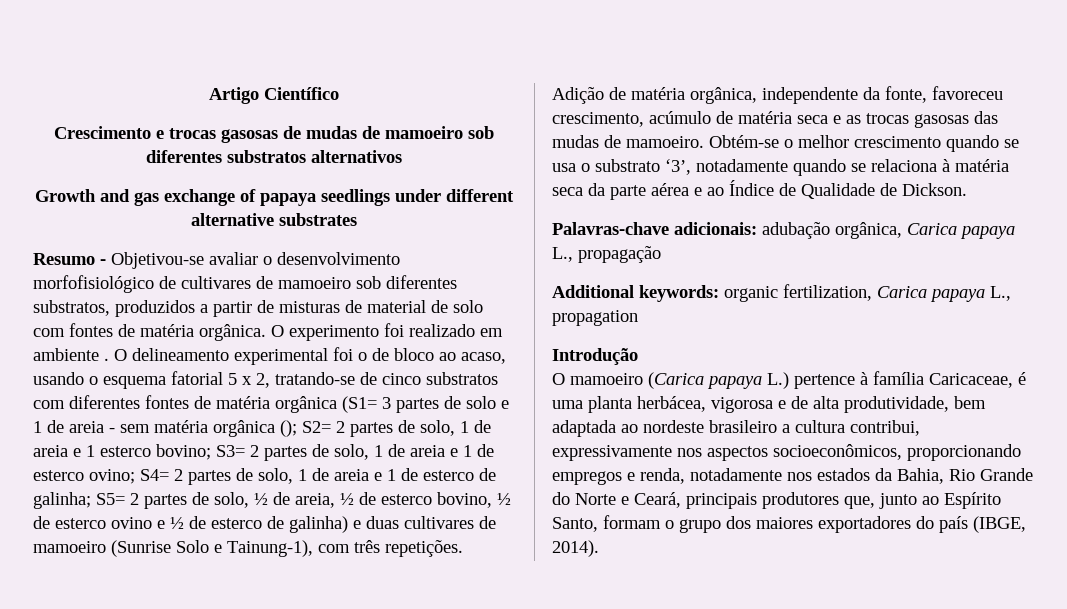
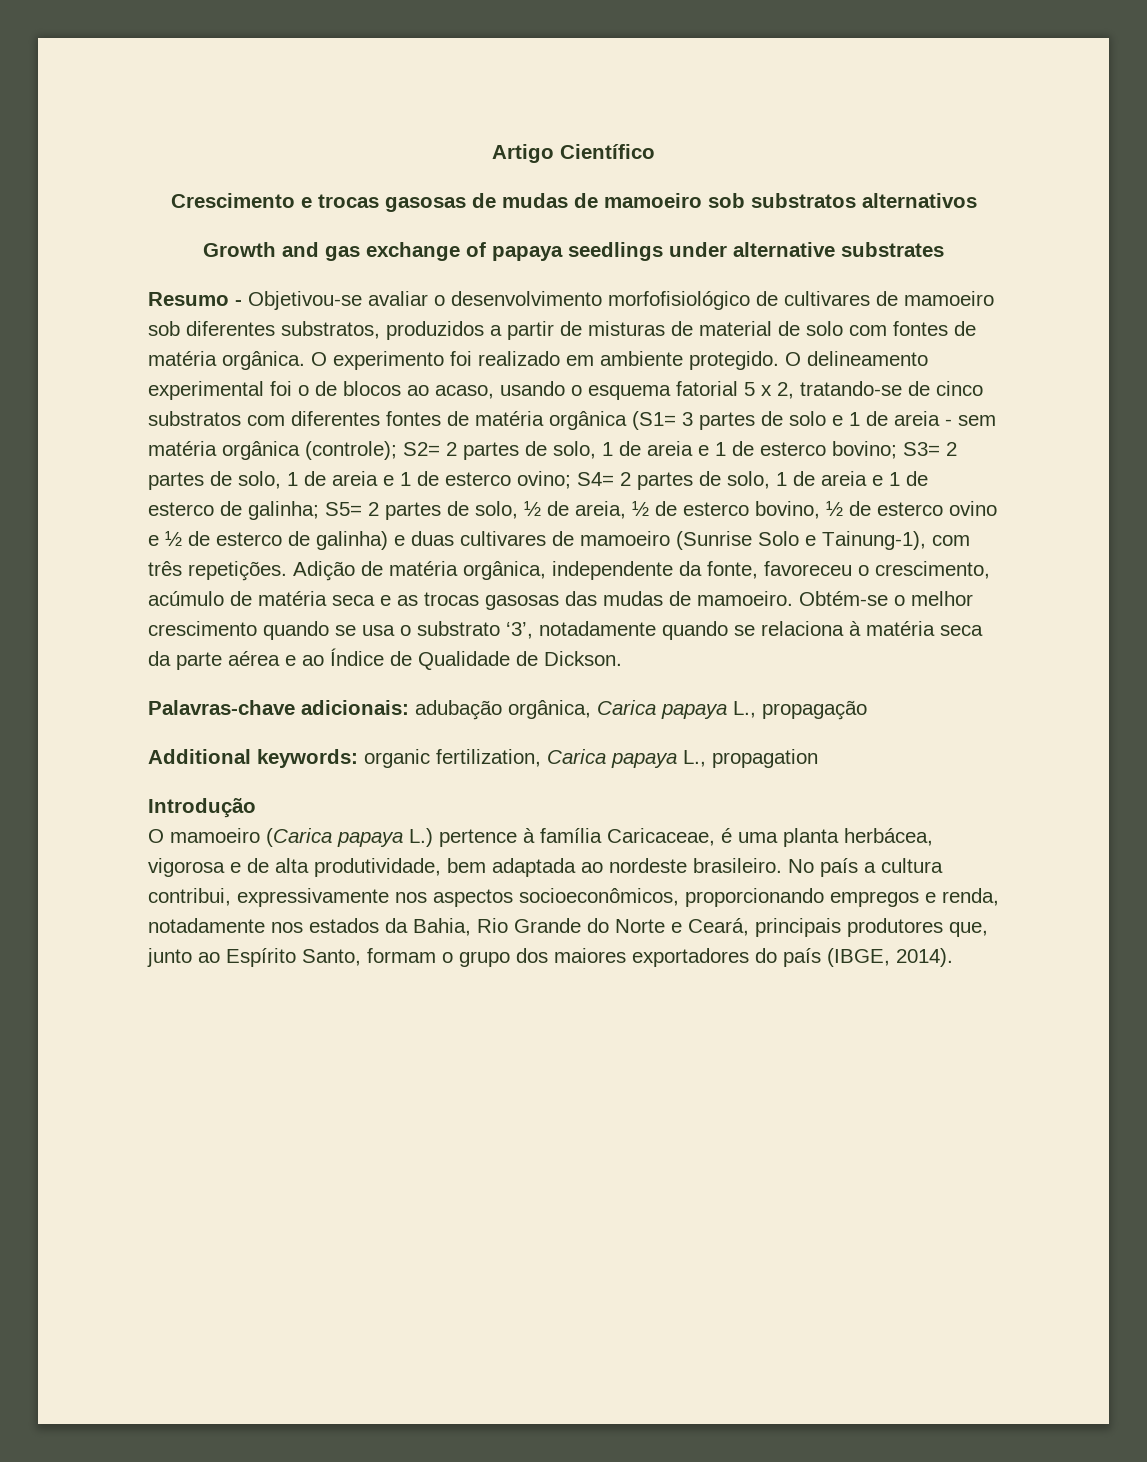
[146,150,222,163] diferentes -> (745, 200) none
[446,189,514,202] different -> (727, 249) none
[104,358,109,361] . -> [689,351,779,370] protegido.
[394,348,434,361] bloco -> [343,381,401,396] blocos
[280,420,297,437] (); -> [305,441,397,460] (controle);
(95, 451) none -> [732,441,754,456] de
(1003, 93) none -> [858,565,869,576] o
[709,420,777,433] brasileiro -> [693,858,858,877] brasileiro. No país

